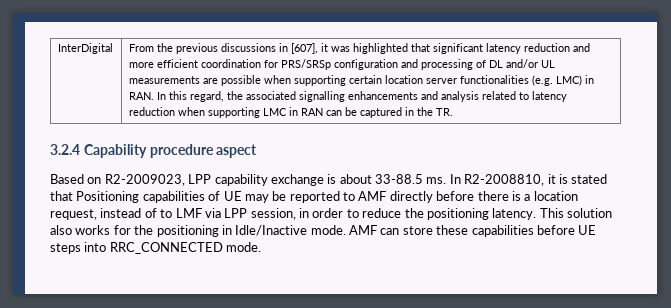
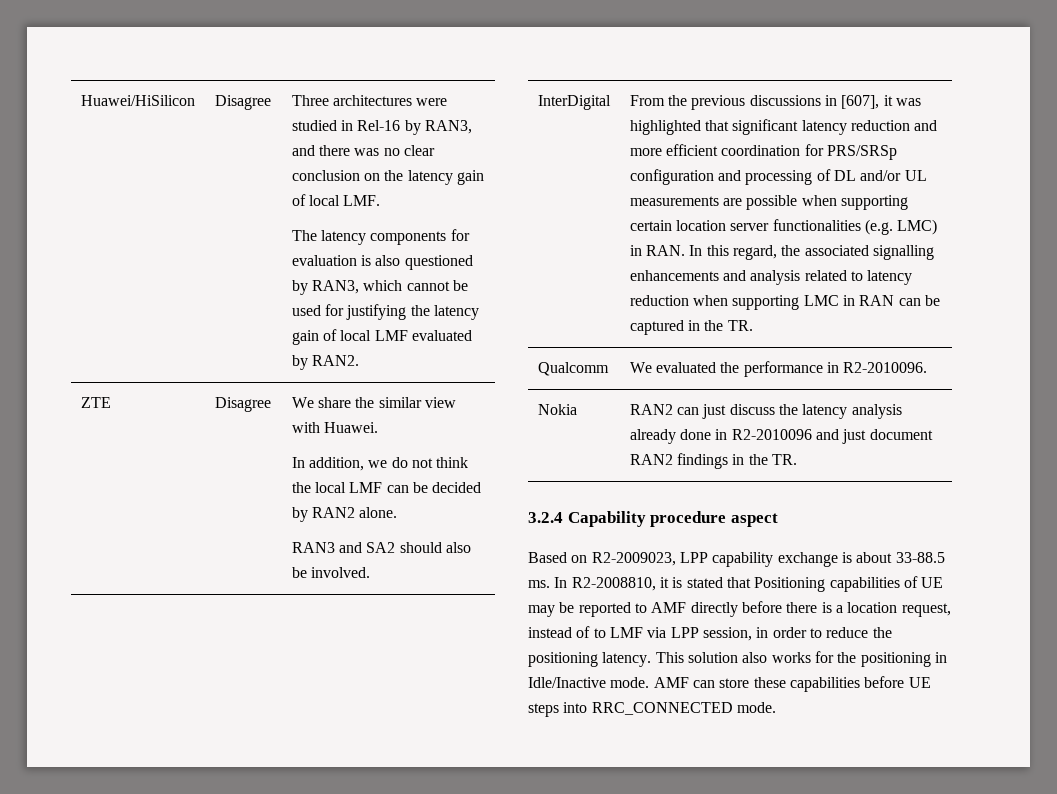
(57, 48) none -> [80,95,195,106] [214,95,271,110] [291,95,448,106] [291,120,473,135] [291,145,436,156] [291,170,485,185] [291,194,381,206] [291,229,470,245] [291,255,473,270] [291,280,469,295] [291,304,480,320] [291,329,473,345] [291,355,360,370] [80,397,111,408] [214,397,271,412] [291,397,457,408] [291,422,379,433] [291,457,469,471] [291,482,482,493] [291,507,398,522] [291,542,472,553] [291,567,371,578] Huawei/HiSilicon | Disagree | Three architectures were studied in Rel-16 by RAN3, and there was no clear conclusion on the latency gain of local LMF. // The latency components for evaluation is also questioned by RAN3, which cannot be used for justifying the latency gain of local LMF evaluated by RAN2. // ZTE | Disagree | We share the similar view with Huawei. // In addition, we do not think the local LMF can be decided by RAN2 alone. // RAN3 and SA2 should also be involved. //
(453, 112) none -> [537,362,609,376] [629,361,928,377] [537,404,577,415] [629,404,902,419] [629,429,933,444] [629,453,798,469] // Qualcomm | We evaluated the performance in R2-2010096. // Nokia | RAN2 can just discuss the latency analysis already done in R2-2010096 and just document RAN2 findings in the TR.

